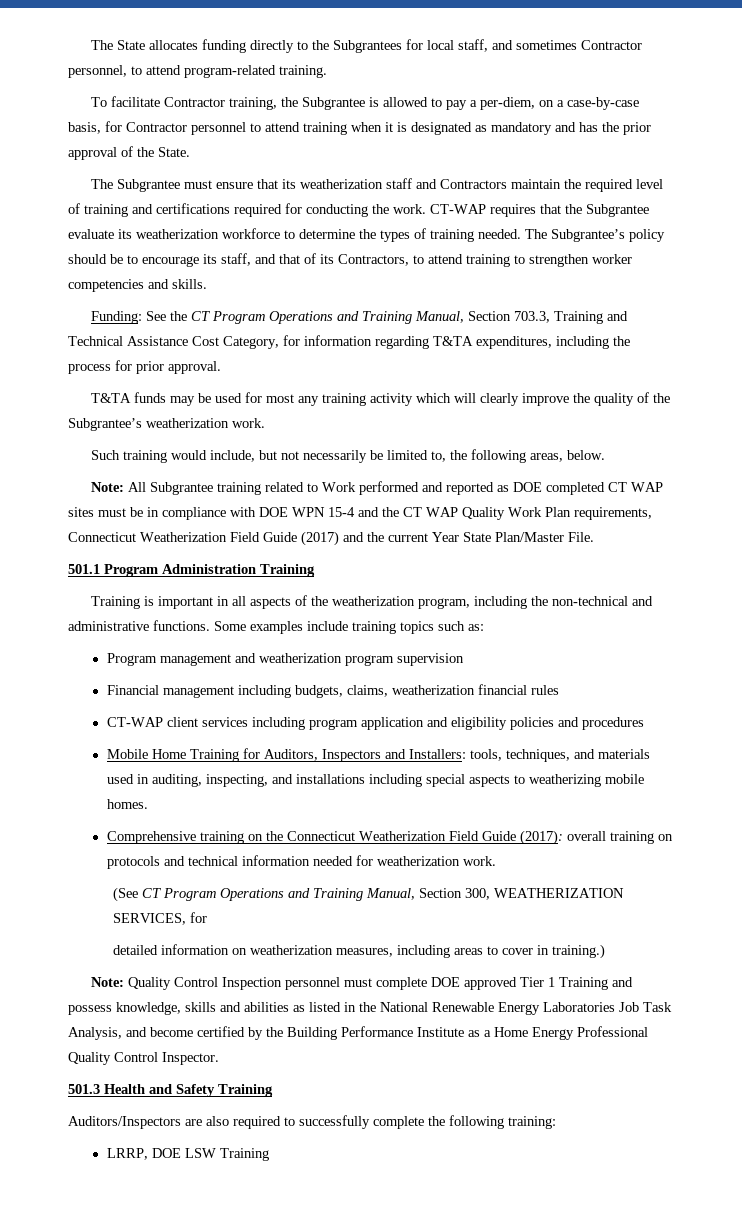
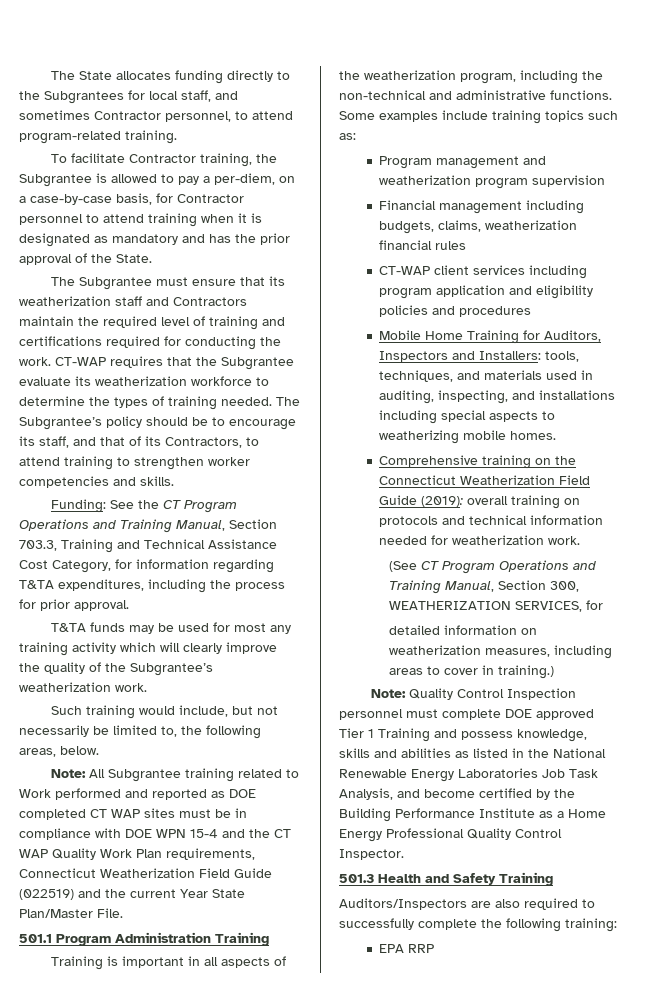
[301,531,339,546] (2017) -> [19,889,74,900] (022519)
[519,830,563,845] (2017): -> [421,496,464,507] (2019):
[106,1148,269,1161] LRRP, DOE LSW Training -> [379,944,435,953] EPA RRP

